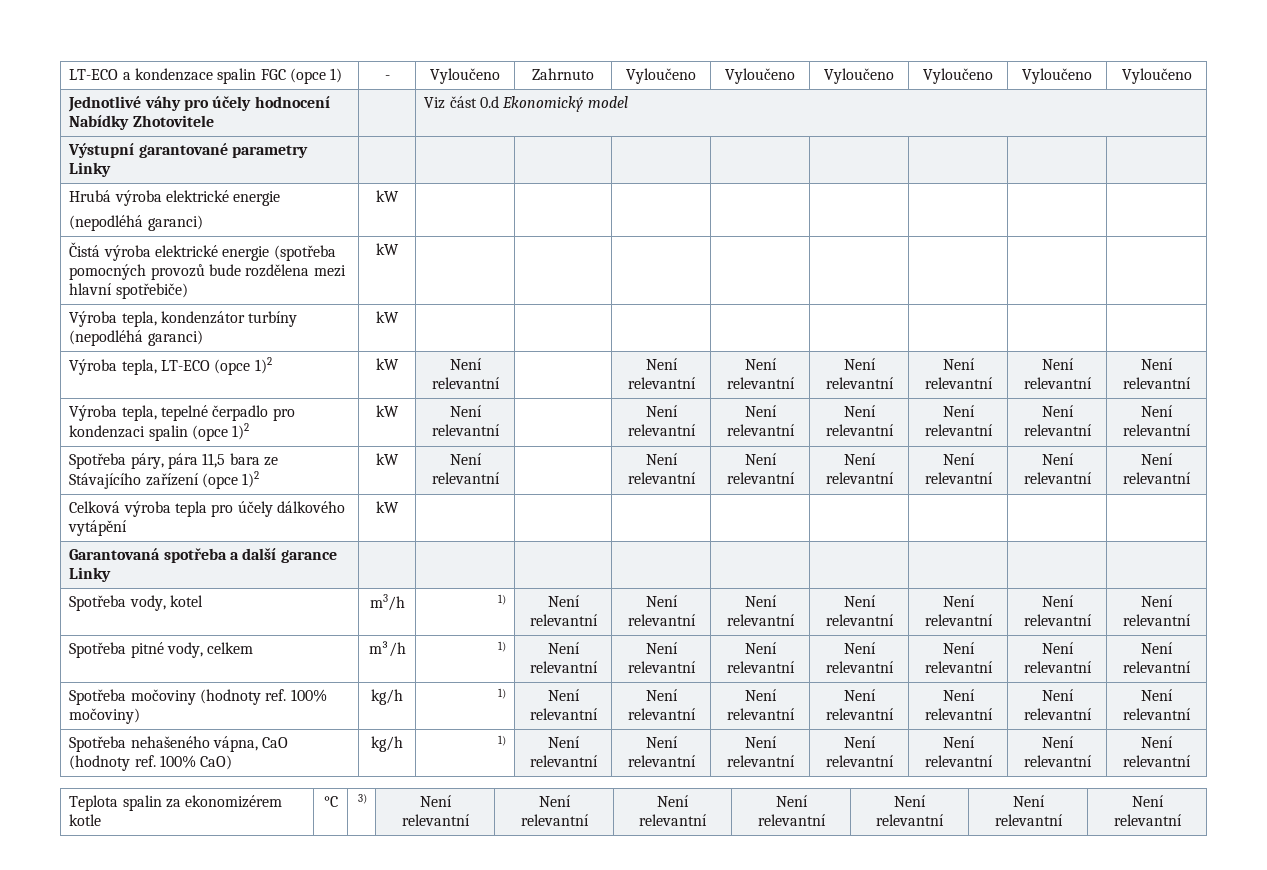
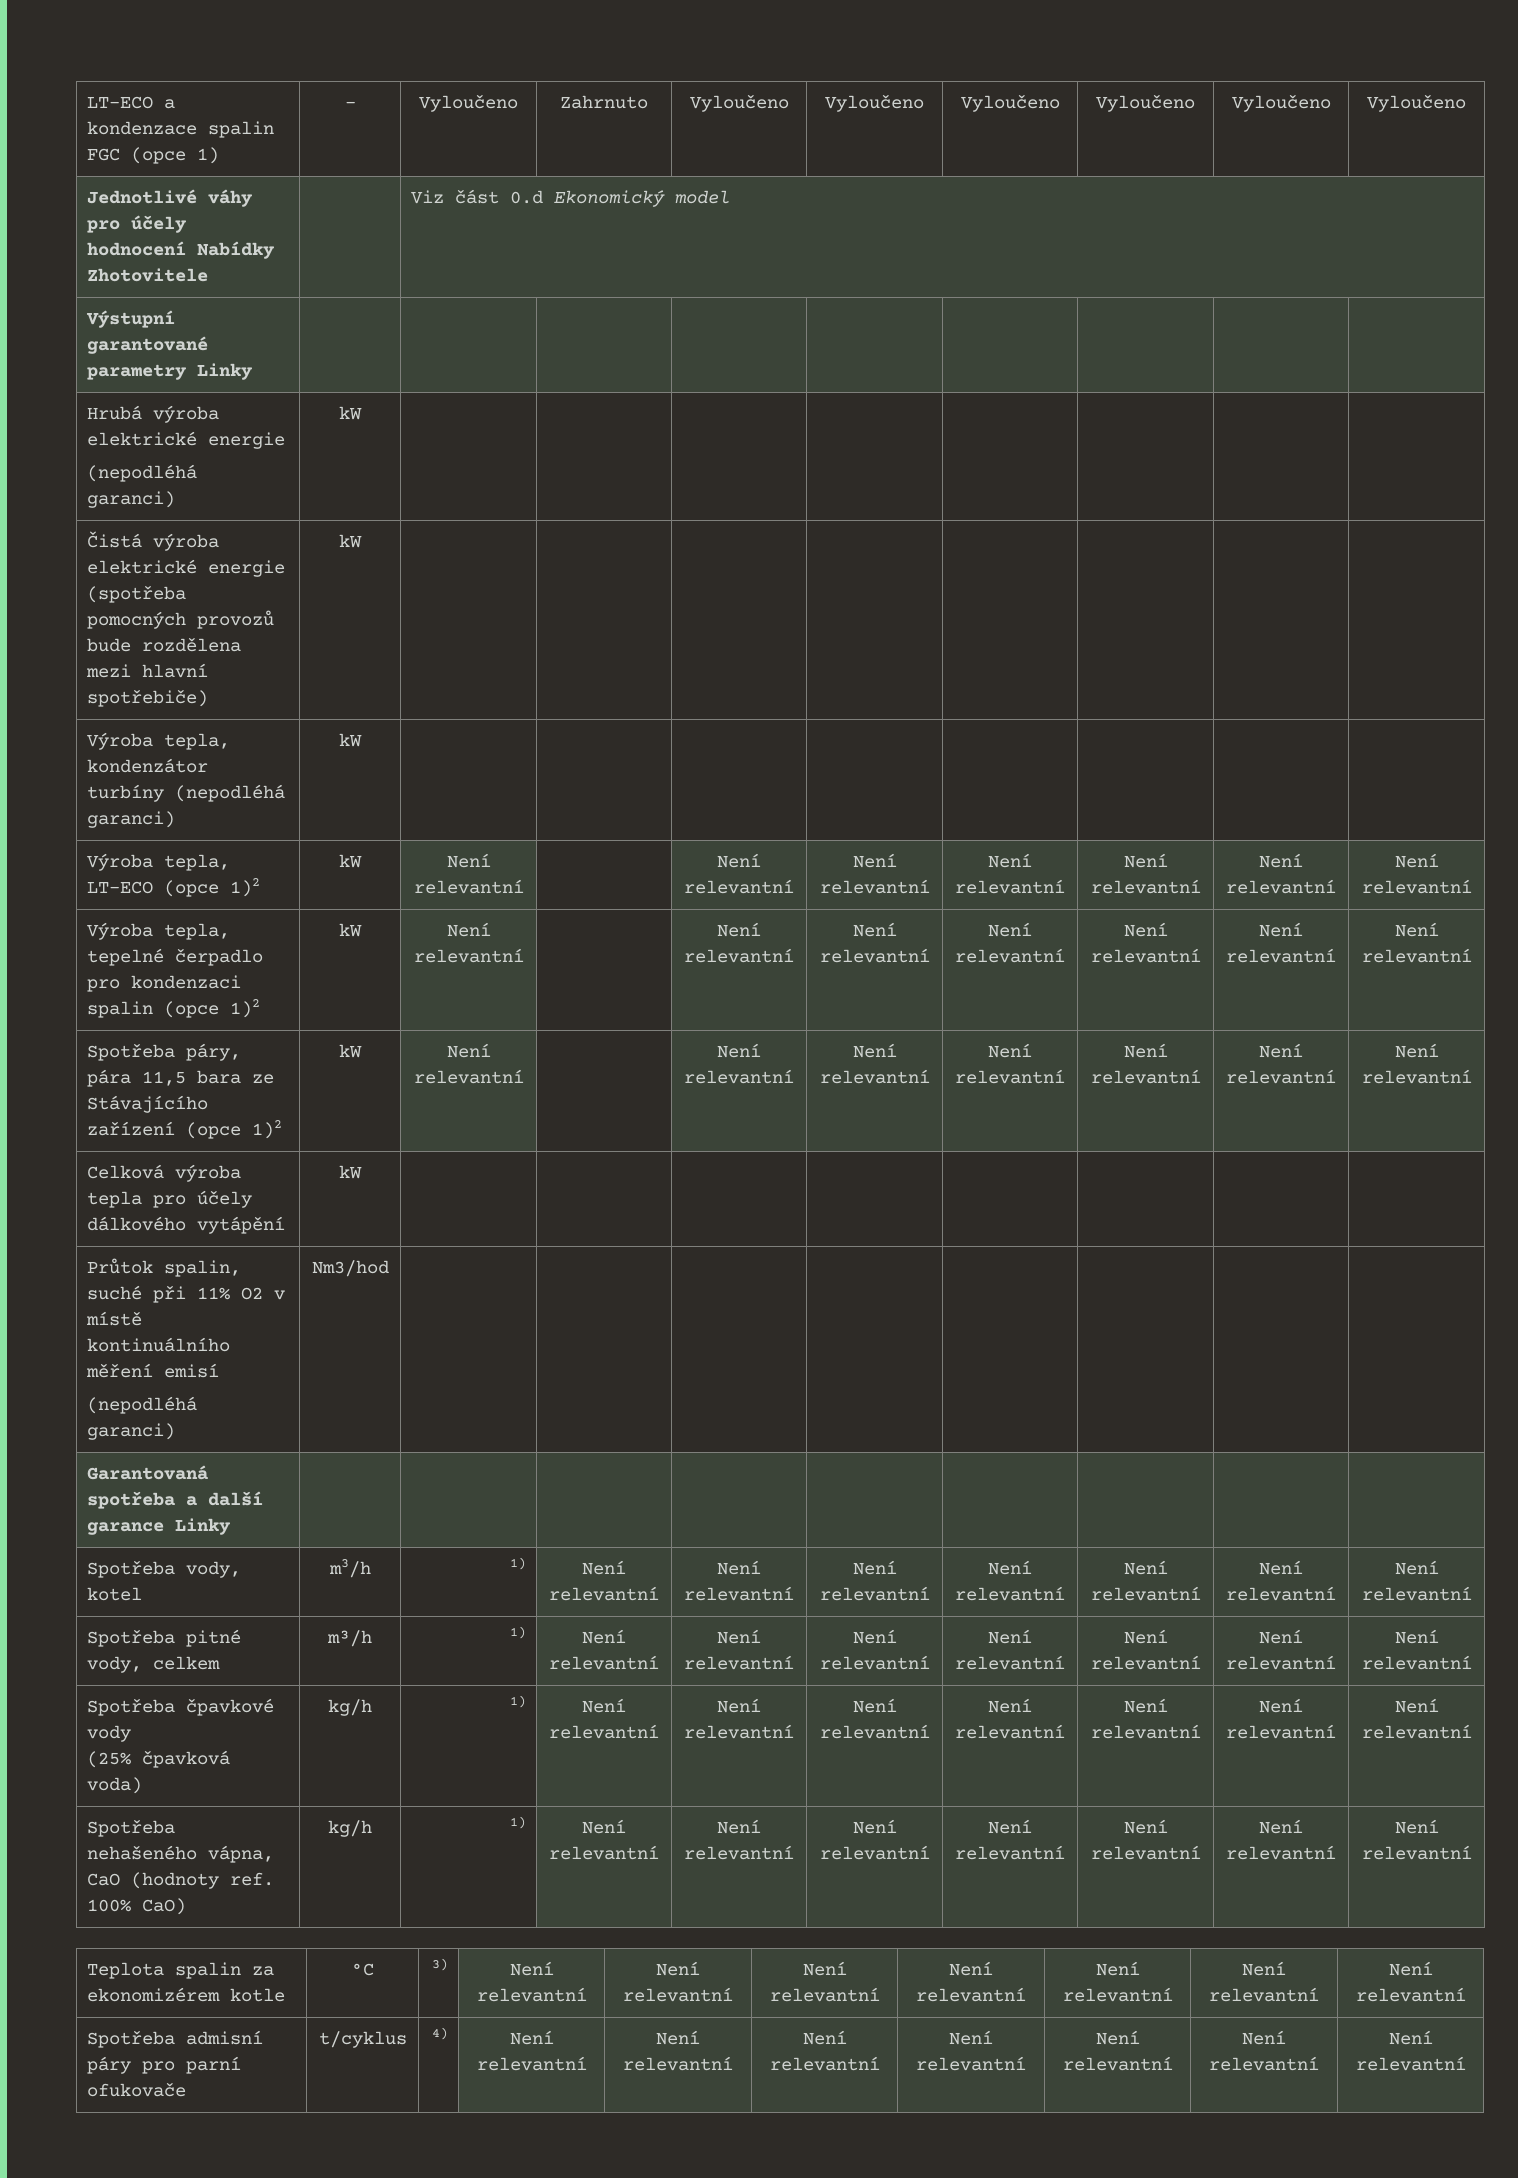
(399, 507) none -> [87,1258,242,1277] [87,1285,286,1303] [86,1311,143,1326] [87,1337,231,1352] [86,1363,220,1378] [87,1396,198,1414] [87,1423,176,1440] [311,1260,389,1277] // Průtok spalin, suché při 11% O2 v místě kontinuálního měření emisí // (nepodléhá garanci) | Nm3/hod | | | | | | | |
[130,689,327,705] [69,708,141,724] močoviny (hodnoty ref. 100% močoviny) -> [186,1698,275,1716] [87,1725,132,1742] [87,1750,231,1768] [87,1777,143,1794] čpavkové vody // (25% čpavková voda)
(1182, 820) none -> [87,2030,264,2048] [87,2056,242,2074] [87,2082,187,2097] [318,2031,407,2048] [431,2027,448,2040] [509,2030,554,2045] [476,2056,587,2071] [656,2030,700,2045] [623,2056,733,2071] [802,2030,847,2045] [769,2056,880,2071] [949,2030,993,2045] [916,2056,1026,2071] [1095,2030,1140,2045] [1062,2056,1173,2071] [1242,2030,1286,2045] [1209,2056,1319,2071] [1388,2030,1433,2045] [1355,2056,1466,2071] // Spotřeba admisní páry pro parní ofukovače | t/cyklus | 4) | Není relevantní | Není relevantní | Není relevantní | Není relevantní | Není relevantní | Není relevantní | Není relevantní

